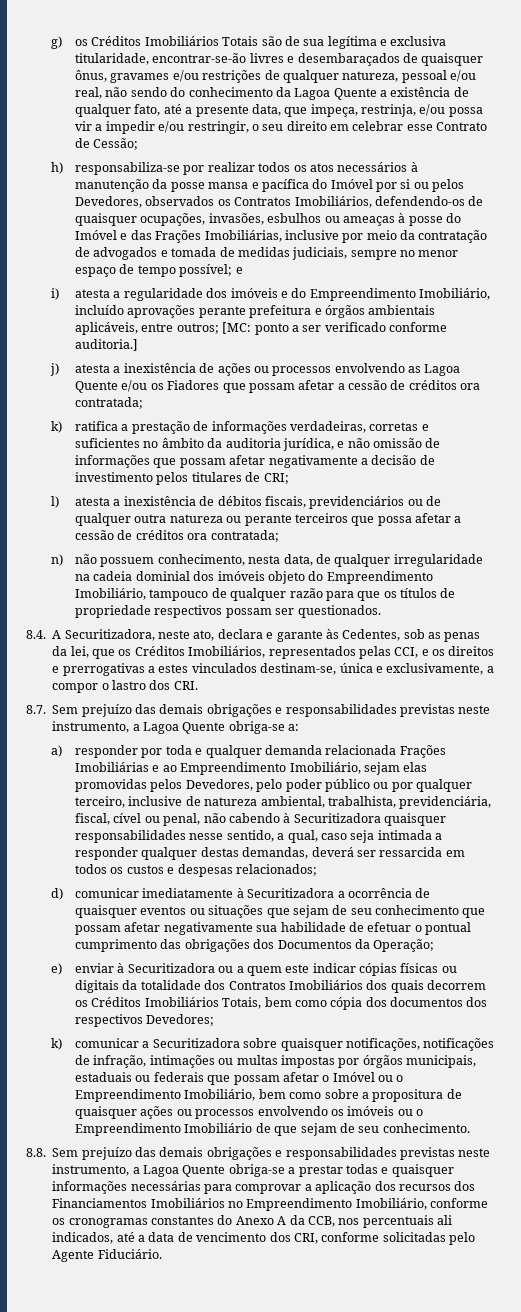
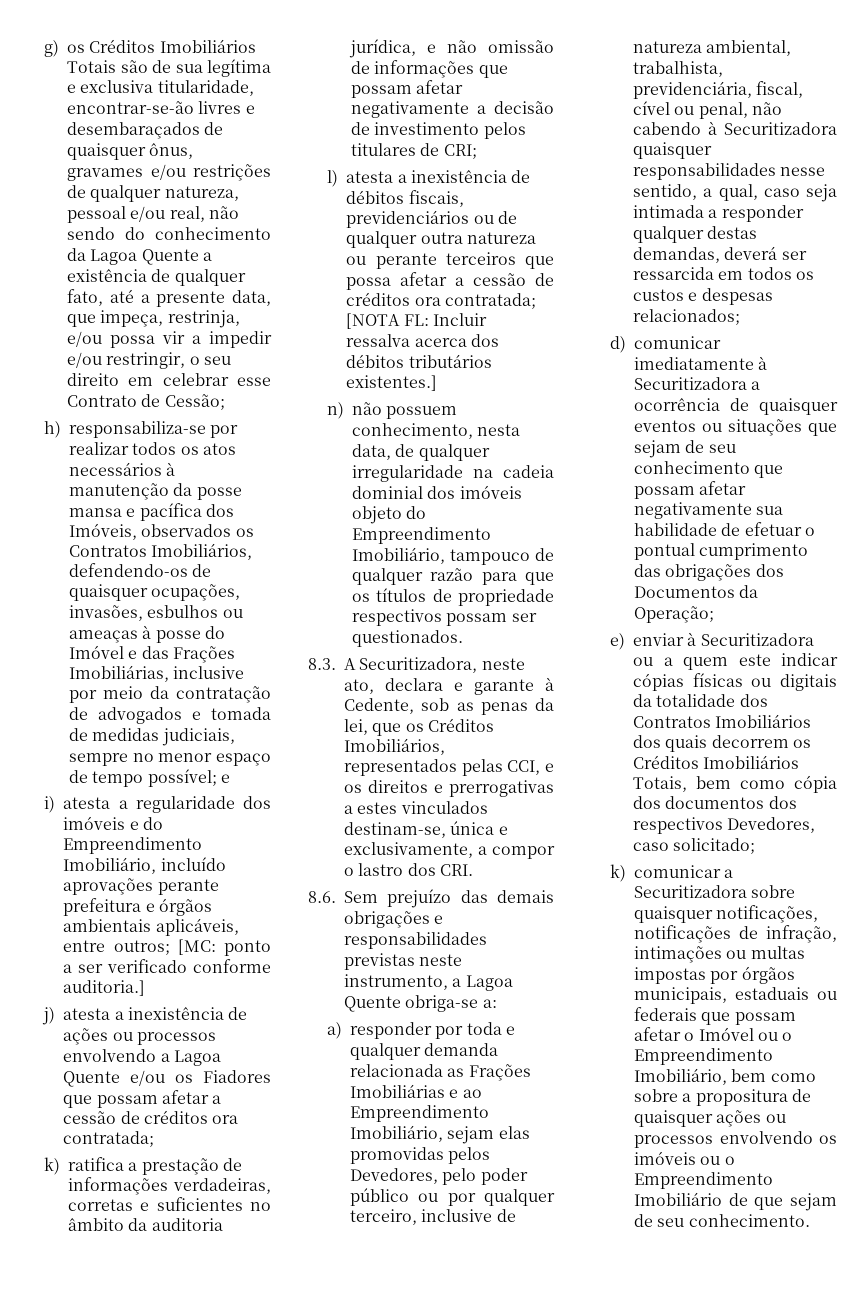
[312,179,465,192] [75,196,143,208] do Imóvel por si ou pelos Devedores, -> [206,504,235,517] [69,523,138,540] dos Imóveis,
[408,366,422,373] as -> [160,1053,170,1062] a
(279, 536) none -> [346,313,487,329] [346,334,499,347] [346,354,492,368] [346,375,438,391] [NOTA FL: Incluir ressalva acerca dos débitos tributários existentes.]
[26,630,46,639] 8.4. -> [308,658,336,670] 8.3.
[325,629,401,641] às Cedentes, -> [545,677,554,691] [344,698,414,714] à Cedente,
[26,705,46,714] 8.7. -> [308,891,336,903] 8.6.
(397, 750) none -> [447,1068,465,1077] as
[146,1014,215,1026] Devedores; -> [727,817,816,833] [633,838,756,854] Devedores, caso solicitado;
[26,1147,491,1160] [52,1164,454,1177] [52,1181,476,1194] [52,1198,489,1211] [52,1215,452,1228] [52,1232,475,1245] [52,1249,162,1262] // 8.8. Sem prejuízo das demais obrigações e responsabilidades previstas neste instrumento, a Lagoa Quente obriga-se a prestar todas e quaisquer informações necessárias para comprovar a aplicação dos recursos dos Financiamentos Imobiliários no Empreendimento Imobiliário, conforme os cronogramas constantes do Anexo A da CCB, nos percentuais ali indicados, até a data de vencimento dos CRI, conforme solicitadas pelo Agente Fiduciário. -> (810, 1220) none

